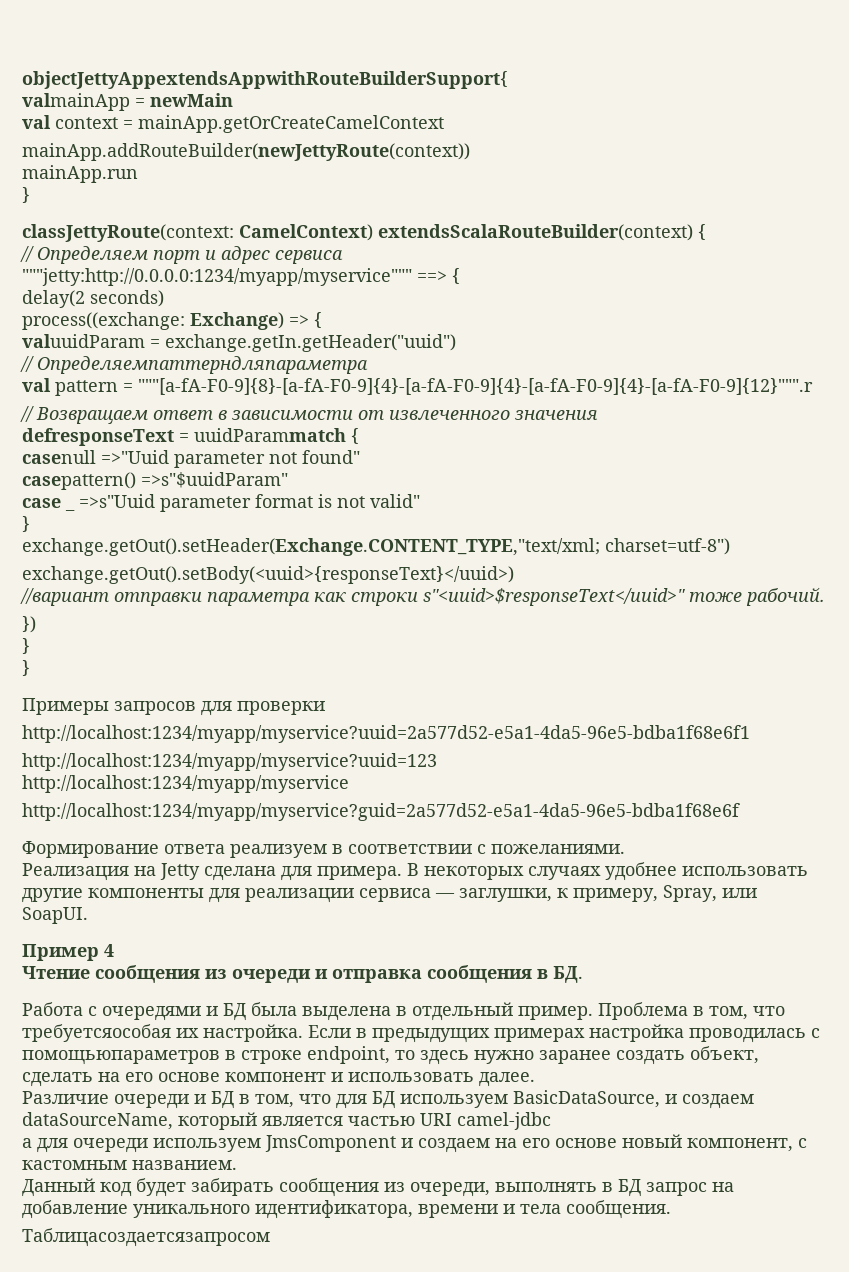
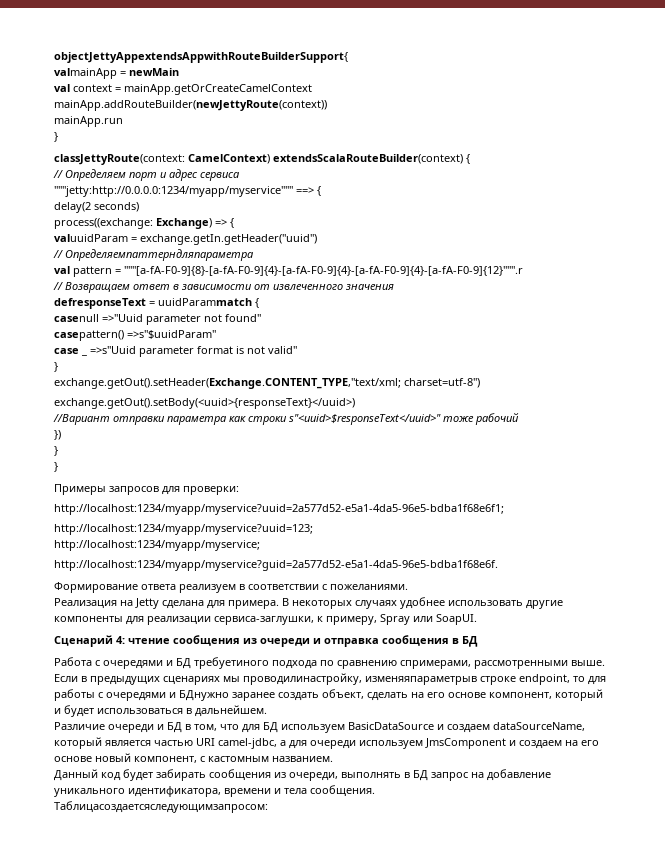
[20,588,109,606] //вариант -> [53,414,110,425] //Вариант
[746,587,825,606] рабочий. -> [475,413,519,425] рабочий
[237,701,325,715] [22,725,750,743] [22,753,437,771] [22,775,349,793] [22,803,740,821] проверки // http://localhost:1234/myapp/myservice?uuid=2a577d52-e5a1-4da5-96e5-bdba1f68e6f1 // http://localhost:1234/myapp/myservice?uuid=123 // http://localhost:1234/myapp/myservice // http://localhost:1234/myapp/myservice?guid=2a577d52-e5a1-4da5-96e5-bdba1f68e6f -> [183,486,239,495] [54,504,504,515] [54,524,313,535] [54,540,260,551] [54,560,498,571] проверки: // http://localhost:1234/myapp/myservice?uuid=2a577d52-e5a1-4da5-96e5-bdba1f68e6f1; // http://localhost:1234/myapp/myservice?uuid=123; // http://localhost:1234/myapp/myservice; // http://localhost:1234/myapp/myservice?guid=2a577d52-e5a1-4da5-96e5-bdba1f68e6f.
[359,888,552,902] сервиса — заглушки, -> [214,616,314,625] сервиса-заглушки,
[663,885,717,902] Spray, -> [380,614,410,625] Spray
[22,944,114,961] [22,966,90,979] Пример 4 // Чтение -> [54,635,170,647] Сценарий 4: чтение
[553,966,583,983] БД. -> [462,636,478,647] БД
[251,1002,785,1021] [22,1024,820,1043] [22,1046,534,1065] была выделена в отдельный пример. Проблема в том, что требуетсяособая их настройка. Если в предыдущих примерах настройка проводилась с помощьюпараметров в строке endpoint, то здесь нужно -> [194,657,605,669] [54,673,606,685] [54,689,229,701] требуетиного подхода по сравнению спримерами, рассмотренными выше. Если в предыдущих сценариях мы проводилинастройку, изменяяпараметрыв строке endpoint, то для работы с очередями и БДнужно
[225,1072,535,1087] компонент и использовать далее. -> [489,689,603,701] [54,705,267,717] компонент, который и будет использоваться в дальнейшем.
[513,1090,660,1108] BasicDataSource, -> [348,722,434,730] BasicDataSource
[457,1112,551,1130] camel-jdbc // -> [218,738,277,749] camel-jdbc,
[22,1228,270,1247] Таблицасоздаетсязапросом -> [54,801,268,813] Таблицасоздаетсяследующимзапросом:

